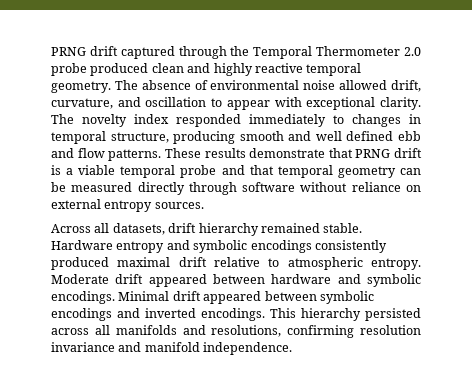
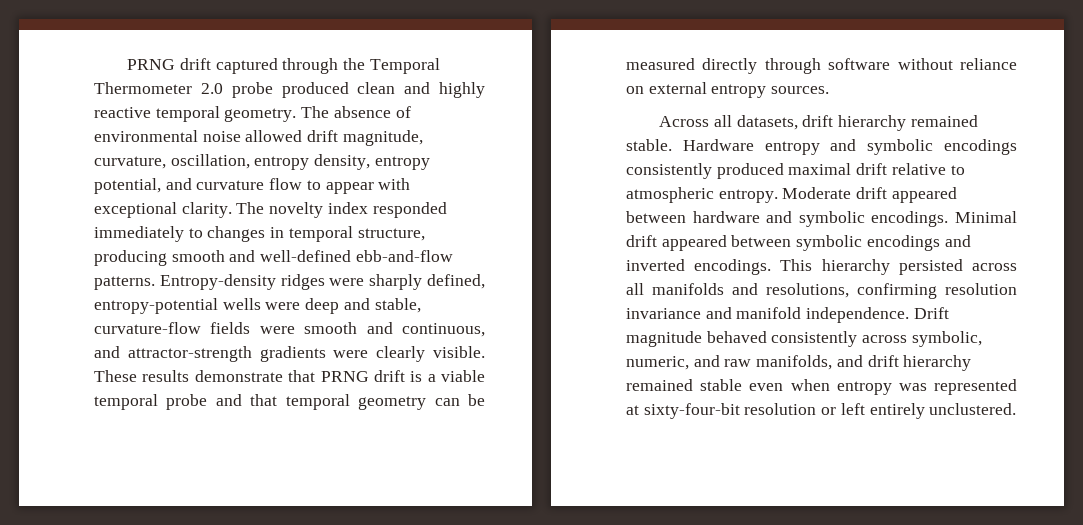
[391,80,421,92] [51,97,207,109] drift, curvature, and oscillation -> [307,130,423,146] [94,154,430,170] [94,178,303,194] drift magnitude, curvature, oscillation, entropy density, entropy potential, and curvature flow
[315,131,421,141] [51,148,162,161] well defined ebb and flow patterns. -> [260,250,453,262] [94,274,486,290] [94,298,421,314] [94,322,485,337] [94,346,486,362] well-defined ebb-and-flow patterns. Entropy-density ridges were sharply defined, entropy-potential wells were deep and stable, curvature-flow fields were smooth and continuous, and attractor-strength gradients were clearly visible.
(293, 348) none -> [913,307,949,319] [626,331,982,347] [626,355,972,371] [626,379,1017,395] [626,403,1017,419] Drift magnitude behaved consistently across symbolic, numeric, and raw manifolds, and drift hierarchy remained stable even when entropy was represented at sixty-four-bit resolution or left entirely unclustered.

